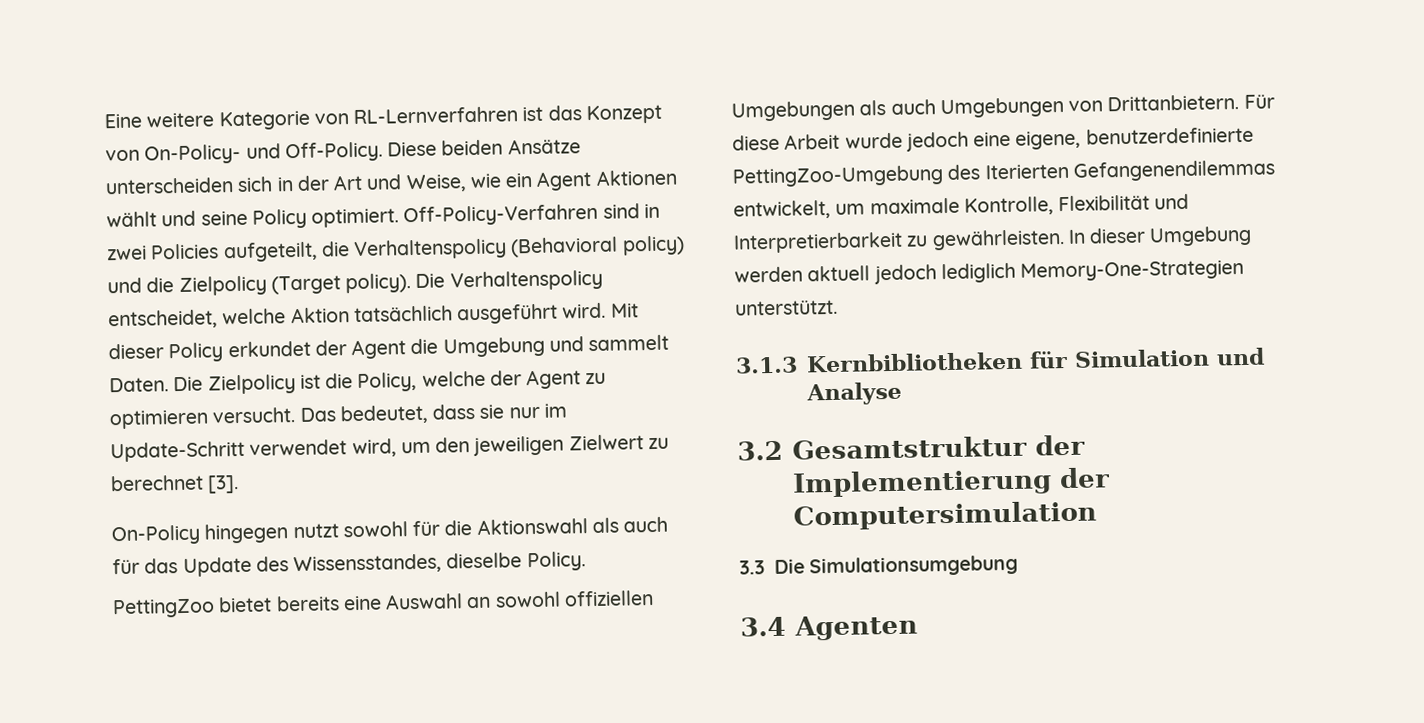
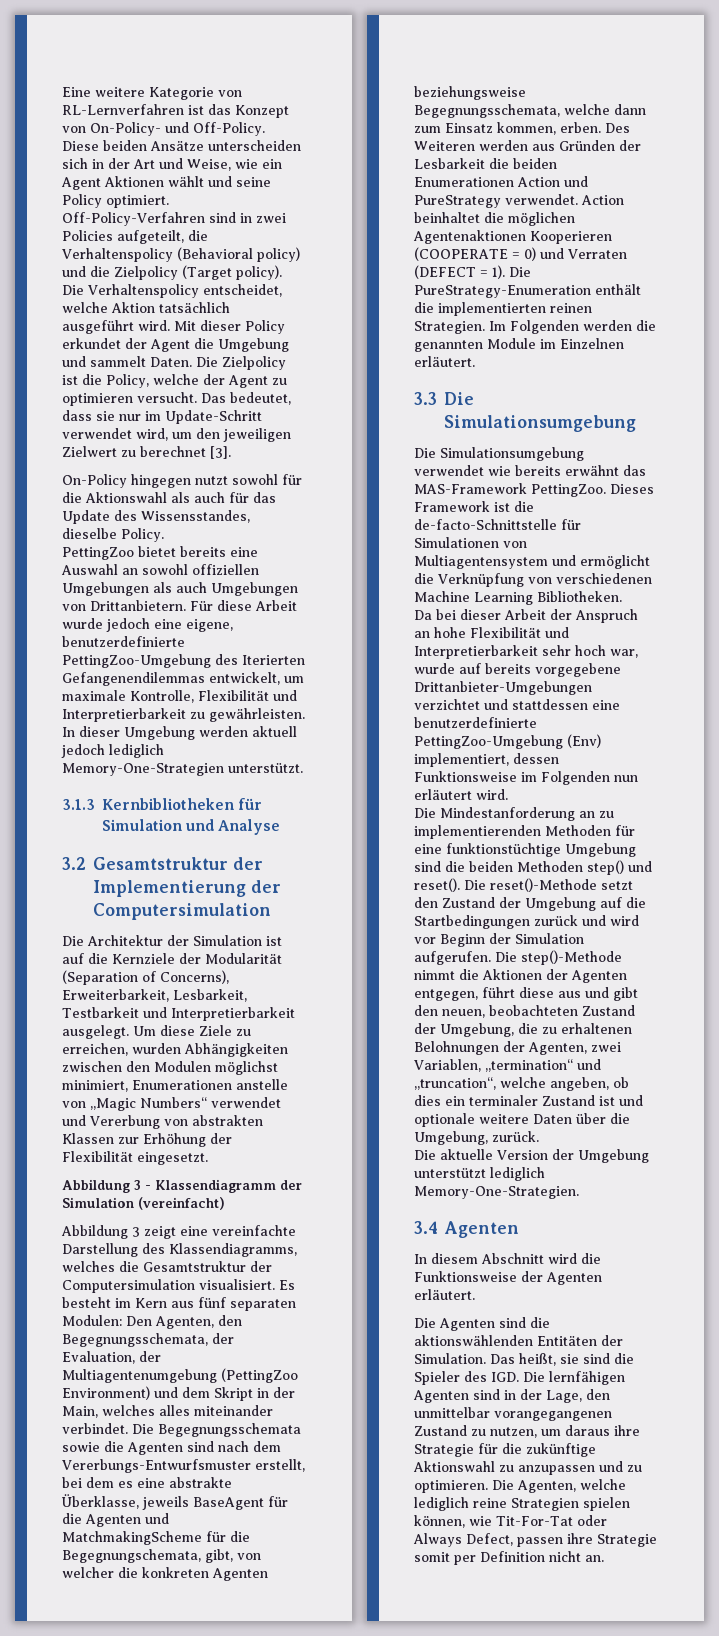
[739,554,1019,578] [740,614,918,641] 3.3 Die Simulationsumgebung // 3.4 Agenten -> [62,935,282,946] [62,953,282,964] [62,970,229,985] [62,989,247,1002] [62,1007,295,1021] [62,1025,251,1039] [62,1043,288,1057] [62,1061,278,1075] [62,1079,288,1092] [62,1097,281,1111] [62,1115,263,1129] [62,1133,232,1147] [62,1151,208,1165] [62,1179,302,1193] [62,1197,225,1210] [61,1225,296,1239] [62,1243,297,1257] [62,1261,272,1272] [62,1279,295,1293] [62,1297,296,1311] [62,1315,242,1329] [62,1333,234,1347] [62,1351,161,1364] [62,1368,298,1383] [62,1386,295,1401] [62,1405,273,1418] [62,1423,301,1437] [62,1441,281,1455] [62,1459,305,1473] [62,1477,232,1488] [61,1494,288,1510] [62,1513,169,1527] [62,1531,250,1545] [62,1549,261,1563] [62,1567,268,1581] [414,86,526,100] [414,104,646,118] [414,122,630,135] [414,140,641,151] [414,158,557,169] [414,176,588,187] [414,194,624,208] [414,212,575,226] [413,230,612,244] [414,247,627,261] [414,265,531,279] [414,284,641,298] [414,302,592,316] [414,320,656,334] [414,338,624,352] [414,356,475,367] [414,392,474,405] [444,415,636,432] [414,447,584,461] [414,465,646,476] [414,483,654,497] [414,501,534,512] [414,519,581,530] [414,537,527,548] [414,555,650,569] [414,573,652,587] [414,591,622,605] [414,609,638,623] [414,627,569,638] [414,645,638,659] [414,663,621,677] [414,681,592,695] [414,699,620,710] [414,717,537,728] [414,734,601,749] [414,753,559,767] [414,771,638,785] [414,789,508,800] [414,807,614,821] [414,825,635,839] [414,843,636,857] [414,860,652,875] [414,878,633,892] [414,897,646,911] [414,915,639,929] [414,933,584,947] [414,950,622,965] [414,969,627,983] [414,987,638,1001] [414,1005,635,1018] [414,1023,632,1037] [414,1041,621,1055] [414,1059,601,1072] [414,1077,629,1091] [414,1095,643,1106] [414,1113,630,1127] [414,1131,539,1145] [414,1149,649,1163] [414,1167,545,1181] [414,1186,579,1199] [414,1221,519,1238] [414,1253,601,1264] [414,1271,602,1285] [414,1289,475,1300] [414,1317,550,1331] [414,1335,623,1346] [414,1353,634,1366] [414,1371,625,1385] [413,1389,610,1403] [414,1407,612,1421] [414,1425,640,1438] [414,1443,596,1457] [413,1461,642,1475] [414,1479,626,1493] [414,1497,630,1511] [414,1515,607,1528] [413,1533,657,1547] [414,1551,604,1565] Die Architektur der Simulation ist auf die Kernziele der Modularität (Separation of Concerns), Erweiterbarkeit, Lesbarkeit, Testbarkeit und Interpretierbarkeit ausgelegt. Um diese Ziele zu erreichen, wurden Abhängigkeiten zwischen den Modulen möglichst minimiert, Enumerationen anstelle von „Magic Numbers“ verwendet und Vererbung von abstrakten Klassen zur Erhöhung der Flexibilität eingesetzt. // Abbildung 3 - Klassendiagramm der Simulation (vereinfacht) // Abbildung 3 zeigt eine vereinfachte Darstellung des Klassendiagramms, welches die Gesamtstruktur der Computersimulation visualisiert. Es besteht im Kern aus fünf separaten Modulen: Den Agenten, den Begegnungsschemata, der Evaluation, der Multiagentenumgebung (PettingZoo Environment) und dem Skript in der Main, welches alles miteinander verbindet. Die Begegnungsschemata sowie die Agenten sind nach dem Vererbungs-Entwurfsmuster erstellt, bei dem es eine abstrakte Überklasse, jeweils BaseAgent für die Agenten und MatchmakingScheme für die Begegnungschemata, gibt, von welcher die konkreten Agenten beziehungsweise Begegnungsschemata, welche dann zum Einsatz kommen, erben. Des Weiteren werden aus Gründen der Lesbarkeit die beiden Enumerationen Action und PureStrategy verwendet. Action beinhaltet die möglichen Agentenaktionen Kooperieren (COOPERATE = 0) und Verraten (DEFECT = 1). Die PureStrategy-Enumeration enthält die implementierten reinen Strategien. Im Folgenden werden die genannten Module im Einzelnen erläutert. // 3.3 Die Simulationsumgebung // Die Simulationsumgebung verwendet wie bereits erwähnt das MAS-Framework PettingZoo. Dieses Framework ist die de-facto-Schnittstelle für Simulationen von Multiagentensystem und ermöglicht die Verknüpfung von verschiedenen Machine Learning Bibliotheken. // Da bei dieser Arbeit der Anspruch an hohe Flexibilität und Interpretierbarkeit sehr hoch war, wurde auf bereits vorgegebene Drittanbieter-Umgebungen verzichtet und stattdessen eine benutzerdefinierte PettingZoo-Umgebung (Env) implementiert, dessen Funktionsweise im Folgenden nun erläutert wird. // Die Mindestanforderung an zu implementierenden Methoden für eine funktionstüchtige Umgebung sind die beiden Methoden step() und reset(). Die reset()-Methode setzt den Zustand der Umgebung auf die Startbedingungen zurück und wird vor Beginn der Simulation aufgerufen. Die step()-Methode nimmt die Aktionen der Agenten entgegen, führt diese aus und gibt den neuen, beobachteten Zustand der Umgebung, die zu erhaltenen Belohnungen der Agenten, zwei Variablen, „termination“ und „truncation“, welche angeben, ob dies ein terminaler Zustand ist und optionale weitere Daten über die Umgebung, zurück. // Die aktuelle Version der Umgebung unterstützt lediglich Memory-One-Strategien. // 3.4 Agenten // In diesem Abschnitt wird die Funktionsweise der Agenten erläutert. // Die Agenten sind die aktionswählenden Entitäten der Simulation. Das heißt, sie sind die Spieler des IGD. Die lernfähigen Agenten sind in der Lage, den unmittelbar vorangegangenen Zustand zu nutzen, um daraus ihre Strategie für die zukünftige Aktionswahl zu anzupassen und zu optimieren. Die Agenten, welche lediglich reine Strategien spielen können, wie Tit-For-Tat oder Always Defect, passen ihre Strategie somit per Definition nicht an.

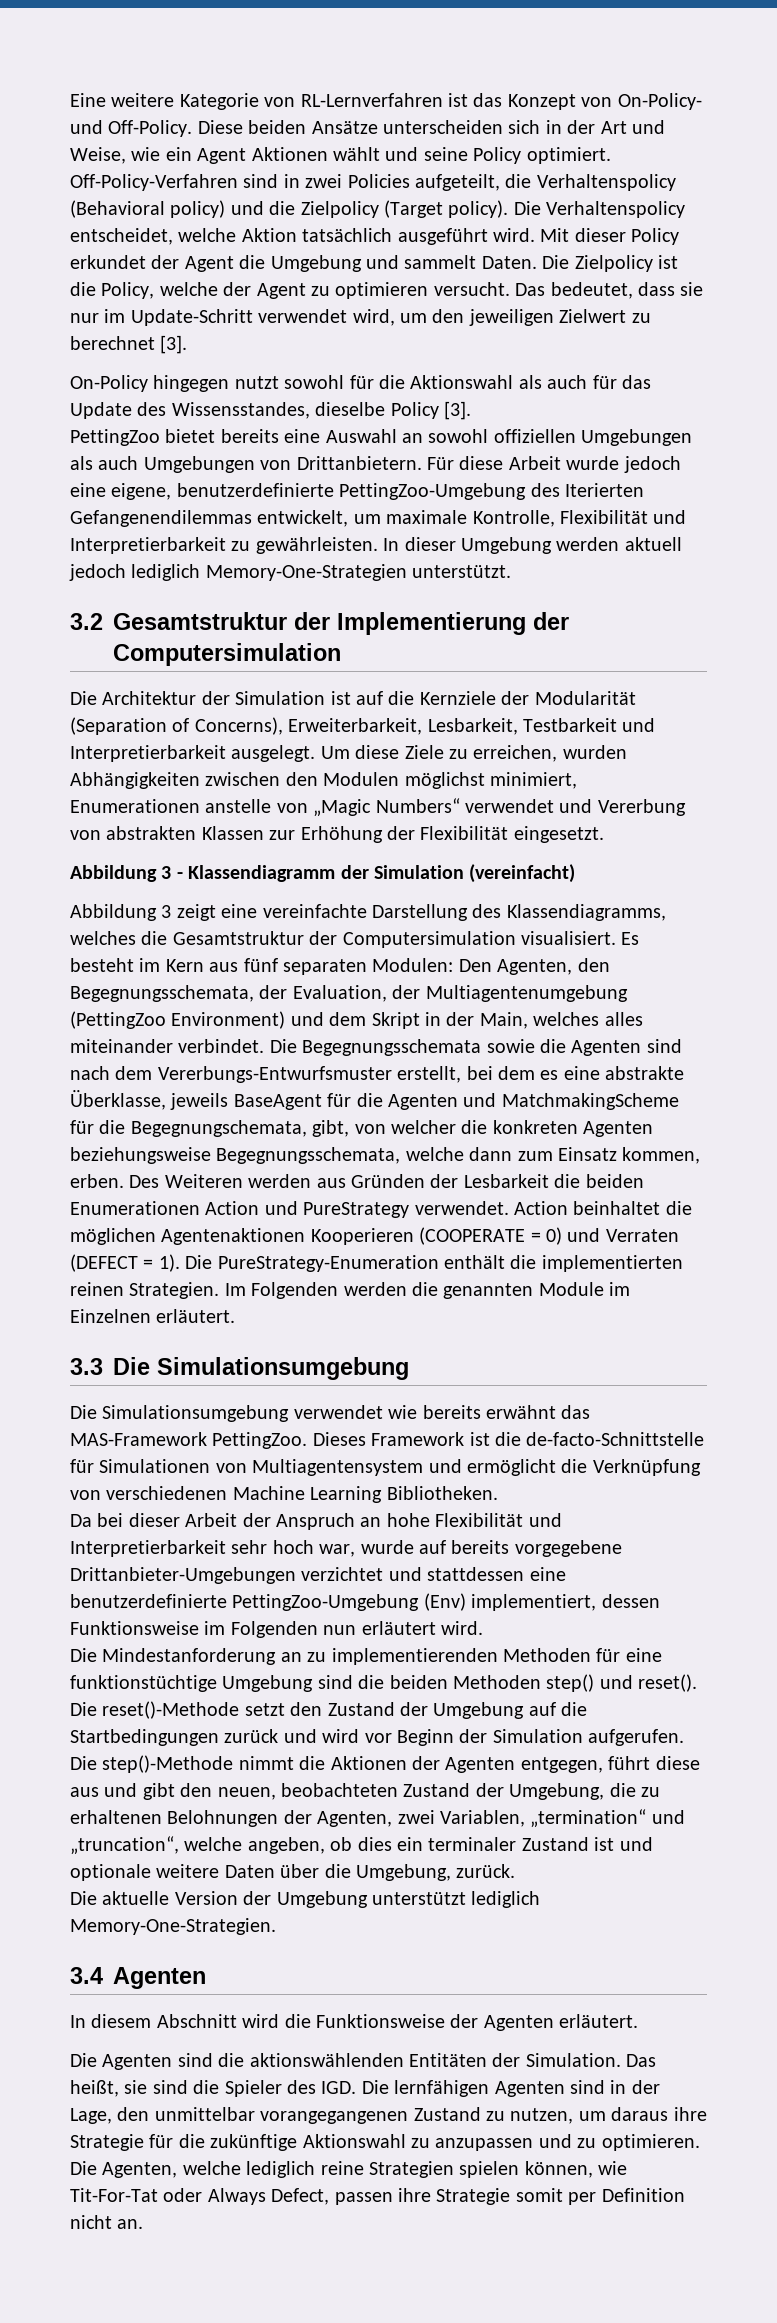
[121,528,164,542] Policy. -> [390,401,471,420] Policy [3].
[62,798,263,810] [102,819,281,835] // 3.1.3 Kernbibliotheken für Simulation und Analyse -> (512, 571) none

